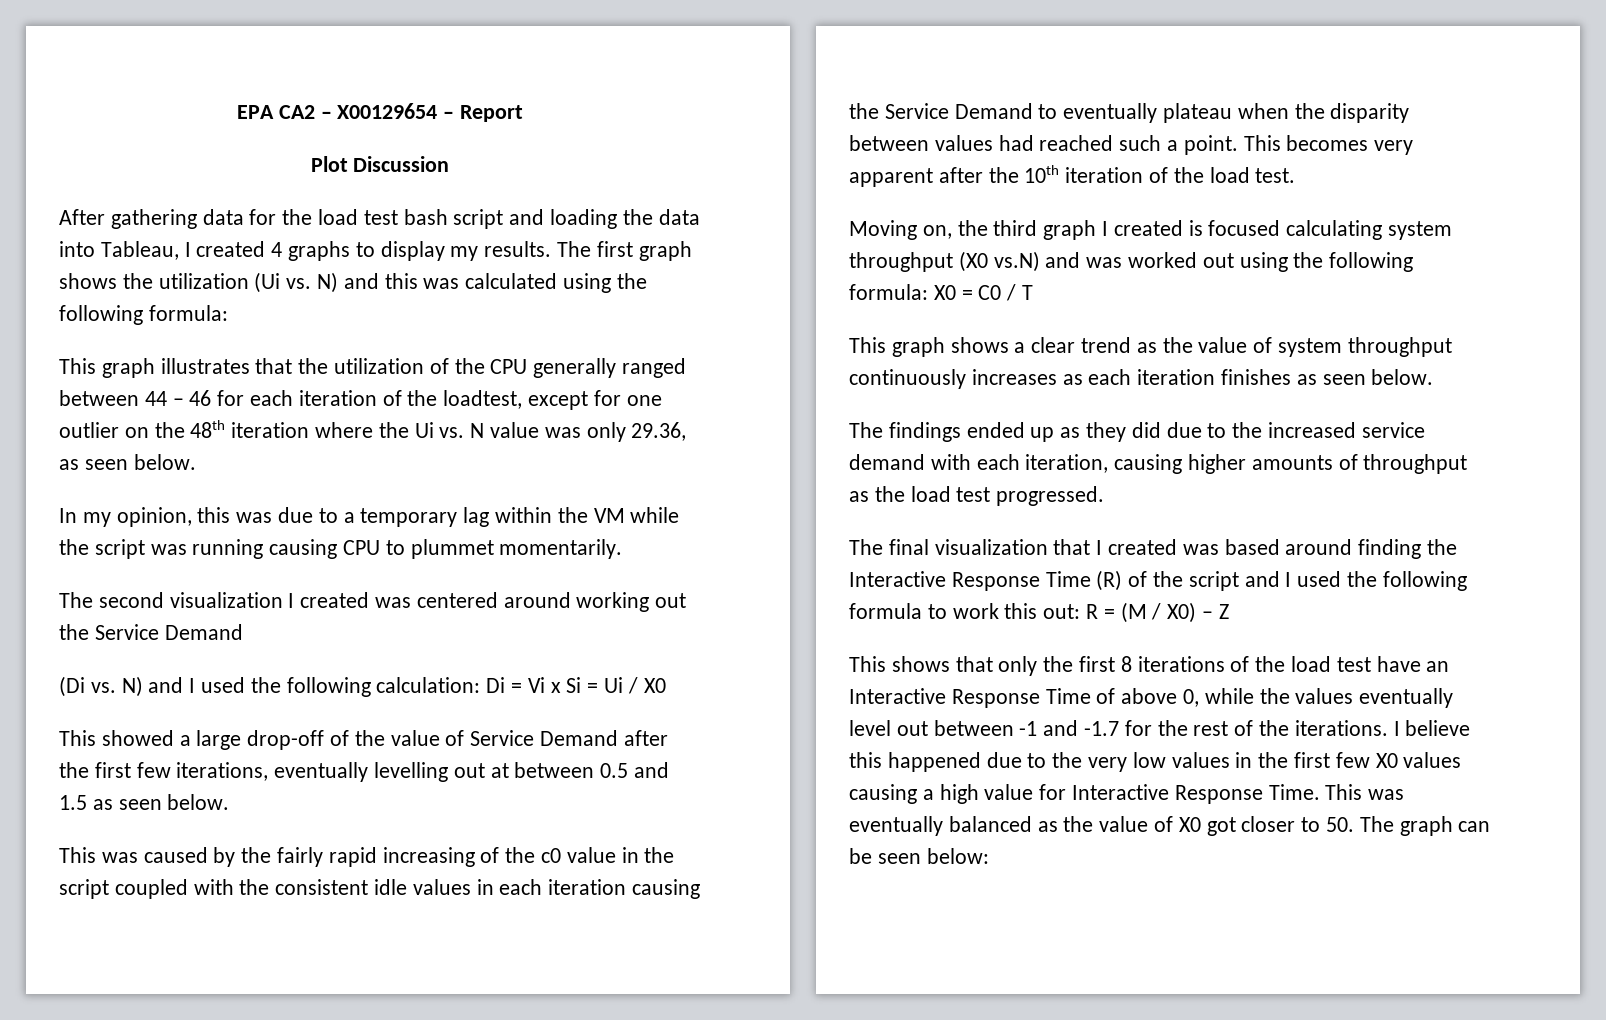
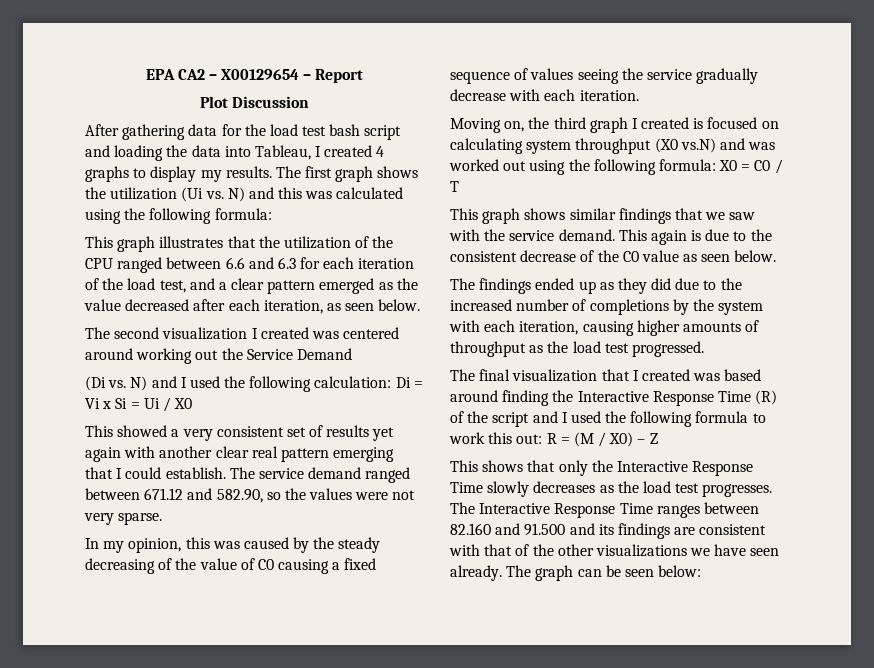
[533,358,687,378] [59,390,212,406] generally ranged between 44 – 46 -> [117,257,296,273] ranged between 6.6 and 6.3
[443,390,662,410] [59,420,687,442] [59,454,196,470] [59,507,680,527] [59,539,623,559] loadtest, except for one outlier on the 48th iteration where the Ui vs. N value was only 29.36, as seen below. // In my opinion, this was due to a temporary lag within the VM while the script was running causing CPU to plummet momentarily. -> [127,278,418,294] [84,299,421,314] load test, and a clear pattern emerged as the value decreased after each iteration, as seen below.
[196,730,668,750] [59,762,670,782] [59,794,230,810] [59,847,675,867] [59,879,701,899] [849,103,1410,123] [849,135,1414,155] [849,165,1296,187] large drop-off of the value of Service Demand after the first few iterations, eventually levelling out at between 0.5 and 1.5 as seen below. // This was caused by the fairly rapid increasing of the c0 value in the script coupled with the consistent idle values in each iteration causing the Service Demand to eventually plateau when the disparity between values had reached such a point. This becomes very apparent after the 10th iteration of the load test. -> [182,425,395,441] [85,446,395,462] [85,467,411,483] [85,488,416,503] [84,512,163,525] [85,537,381,553] [85,558,377,574] [450,68,759,84] [450,89,639,101] very consistent set of results yet again with another clear real pattern emerging that I could establish. The service demand ranged between 671.12 and 582.90, so the values were not very sparse. // In my opinion, this was caused by the steady decreasing of the value of C0 causing a fixed sequence of values seeing the service gradually decrease with each iteration.
(1281, 228) none -> [761,121,779,129] on
[1014,337,1452,357] [849,369,1292,389] a clear trend as the value of system throughput continuously increases as each iteration finishes -> [569,208,756,224] [449,229,772,245] [450,250,679,262] similar findings that we saw with the service demand. This again is due to the consistent decrease of the C0 value
[1361,422,1425,438] [849,454,925,470] service demand -> [516,299,764,315] number of completions by the system
[1079,656,1450,672] [849,688,1454,708] [849,720,1471,736] [849,752,1462,772] [849,784,1405,804] [849,816,1355,836] first 8 iterations of the load test have an Interactive Response Time of above 0, while the values eventually level out between -1 and -1.7 for the rest of the iterations. I believe this happened due to the very low values in the first few X0 values causing a high value for Interactive Response Time. This was eventually balanced as the value of X0 got closer to 50. -> [616,461,754,476] [450,481,773,497] [450,502,759,518] [450,523,767,539] [449,544,780,557] [450,565,502,581] Interactive Response Time slowly decreases as the load test progresses. The Interactive Response Time ranges between 82.160 and 91.500 and its findings are consistent with that of the other visualizations we have seen already.

